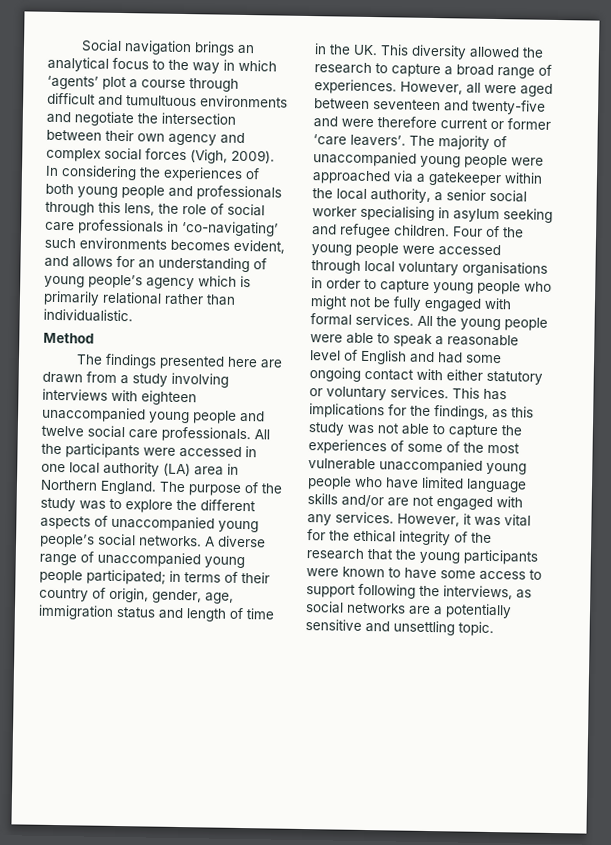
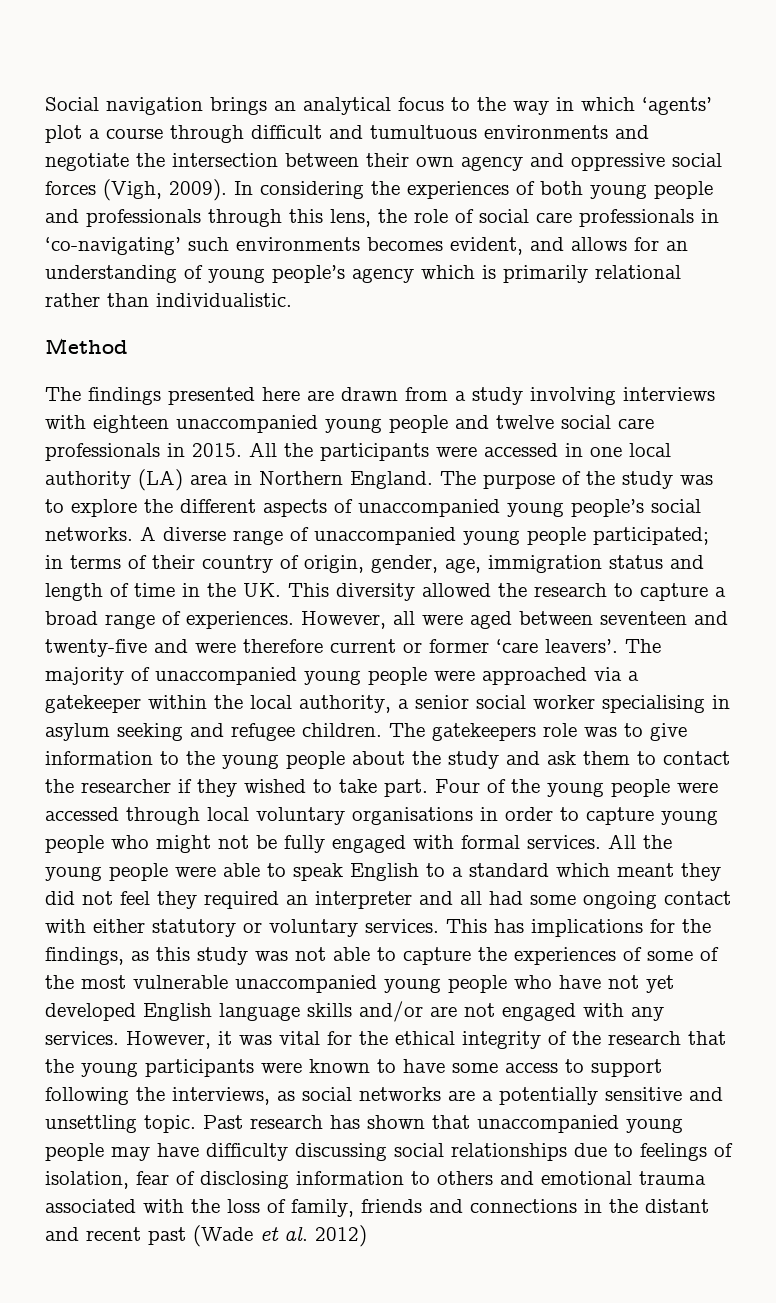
[46,147,101,162] complex -> [571,153,665,171] oppressive
[161,426,251,443] professionals. -> [45,443,242,461] professionals in 2015.
(450, 230) none -> [389,723,687,741] [45,751,730,769] [45,779,428,797] The gatekeepers role was to give information to the young people about the study and ask them to contact the researcher if they wished to take part.
[435,334,519,347] [310,349,435,365] a reasonable level of English and -> [350,863,721,881] [45,891,482,909] English to a standard which meant they did not feel they required an interpreter and all
[421,476,464,489] limited -> [608,975,674,993] [45,1003,212,1021] not yet developed English
(494, 629) none -> [203,1115,683,1133] [45,1143,733,1161] [45,1171,706,1189] [45,1199,709,1217] [45,1225,367,1247] Past research has shown that unaccompanied young people may have difficulty discussing social relationships due to feelings of isolation, fear of disclosing information to others and emotional trauma associated with the loss of family, friends and connections in the distant and recent past (Wade et al. 2012)

